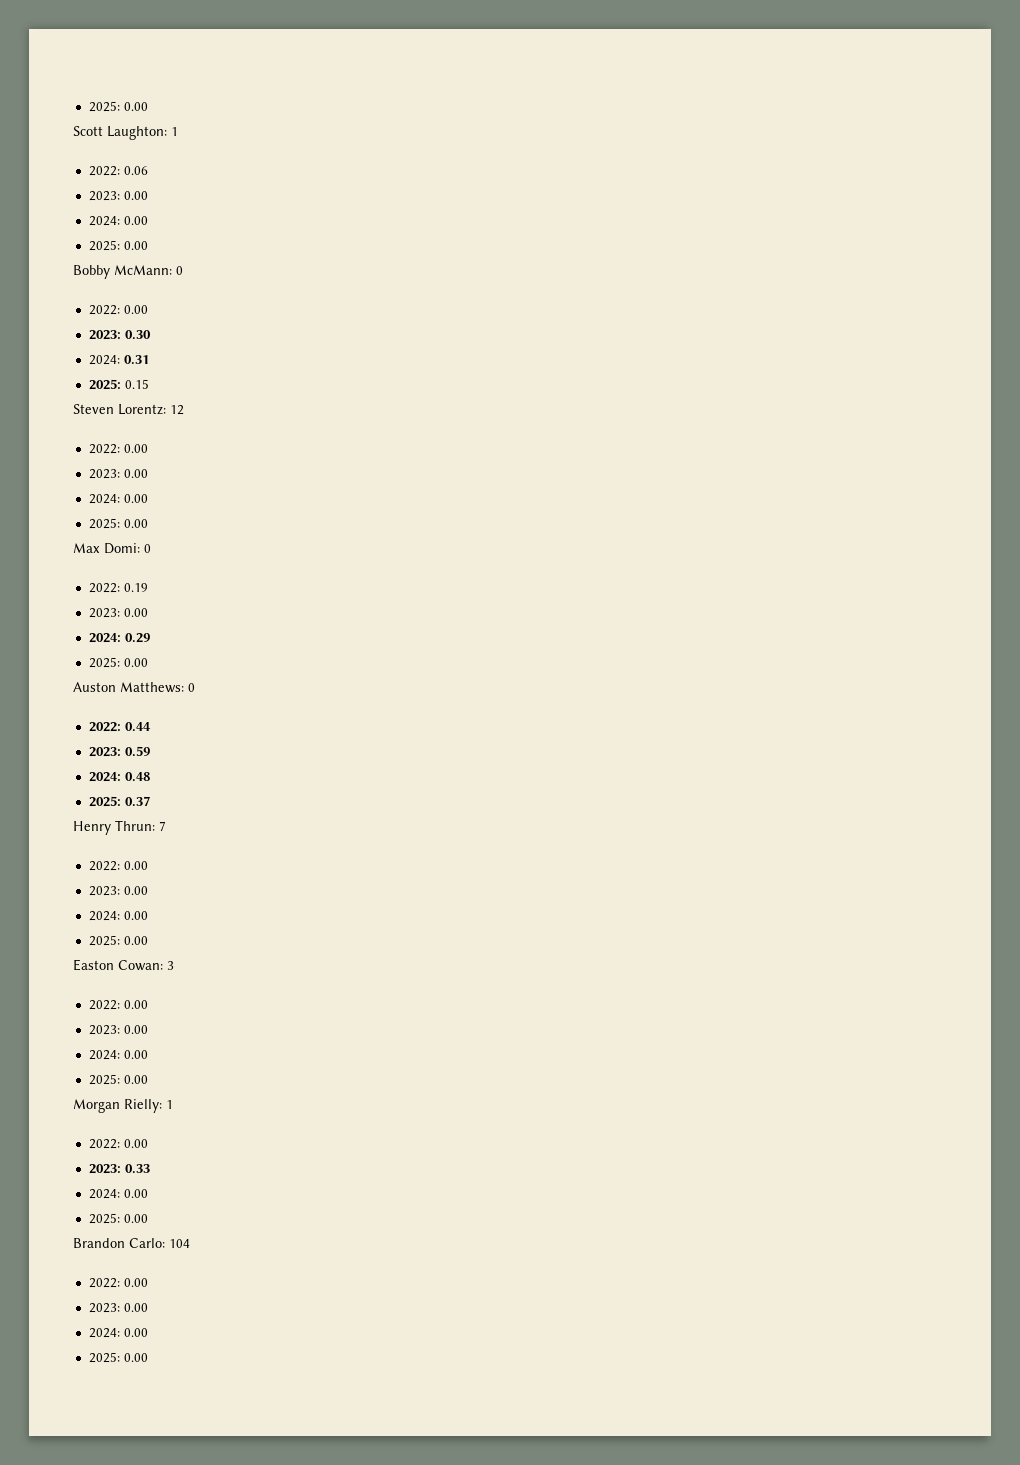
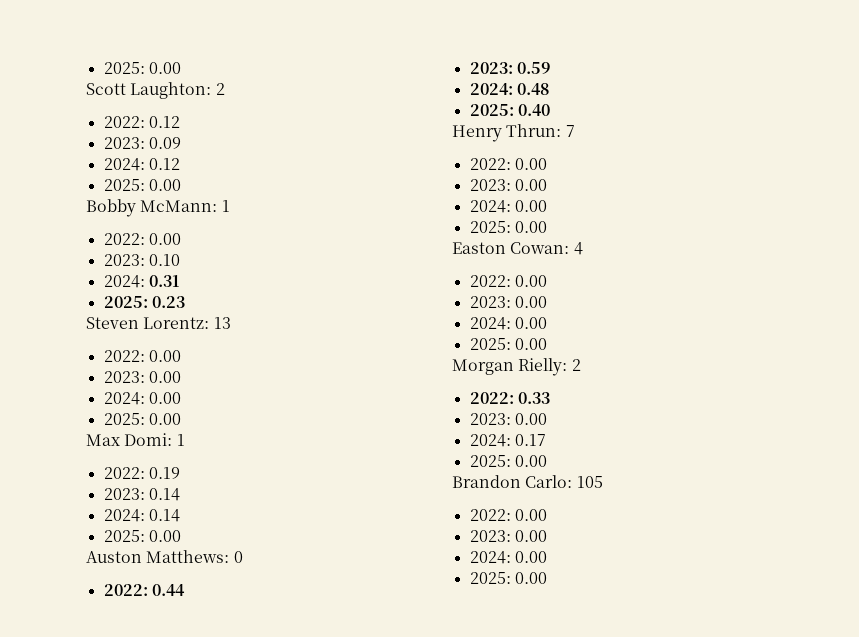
[171,127,178,136] [88,166,148,176] [88,191,148,201] [88,216,148,226] 1 // 2022: 0.06 // 2023: 0.00 // 2024: 0.00 -> [215,83,225,95] [103,116,180,128] [103,137,181,149] [103,158,180,171] 2 // 2022: 0.12 // 2023: 0.09 // 2024: 0.12
[176,266,183,275] [88,305,148,315] [88,330,151,340] 0 // 2022: 0.00 // 2023: 0.30 -> [221,200,230,212] [103,233,181,245] [103,254,180,266] 1 // 2022: 0.00 // 2023: 0.10
[124,379,149,389] 0.15 -> [151,296,185,308] 0.23
[170,405,184,415] 12 -> [213,317,231,329] 13
[144,544,151,553] 0 -> [176,434,185,446] 1
[123,608,148,617] [88,633,150,643] 0.00 // 2024: 0.29 -> [148,488,180,501] [103,509,180,522] 0.14 // 2024: 0.14
[124,796,150,807] 0.37 -> [517,104,550,116] 0.40
[167,961,174,970] 3 -> [573,242,583,255] 4
[166,1100,173,1109] [88,1139,148,1149] [88,1164,150,1174] [88,1189,148,1199] 1 // 2022: 0.00 // 2023: 0.33 // 2024: 0.00 -> [571,359,581,371] [469,392,550,404] [469,413,547,425] [469,434,546,447] 2 // 2022: 0.33 // 2023: 0.00 // 2024: 0.17
[169,1239,190,1248] 104 -> [576,476,603,488] 105

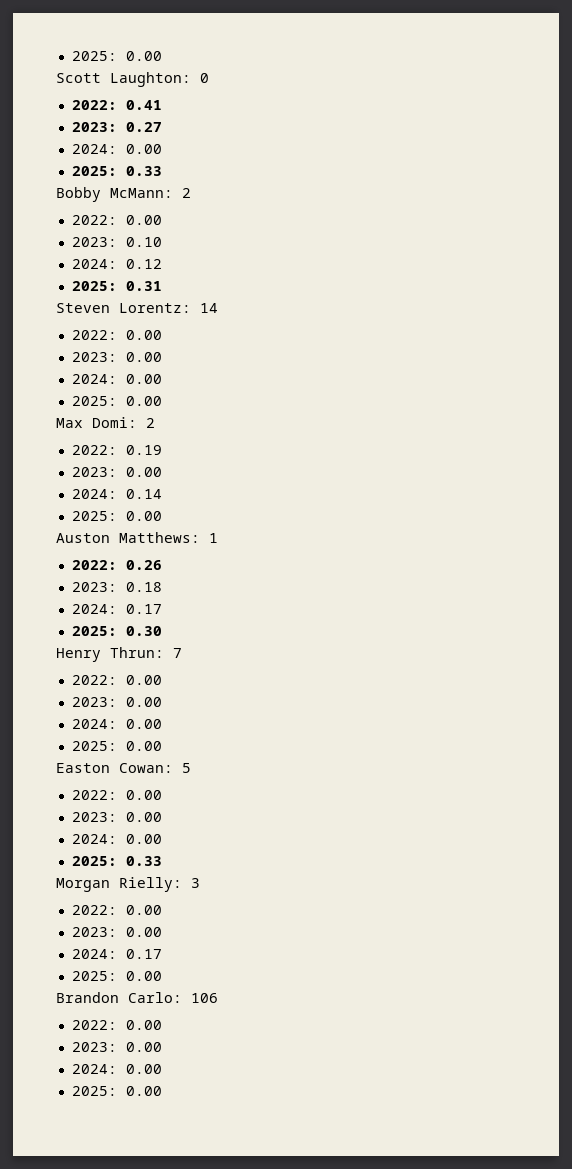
[215,83,225,95] [103,116,180,128] [103,137,181,149] [103,158,180,171] [103,179,181,191] 2 // 2022: 0.12 // 2023: 0.09 // 2024: 0.12 // 2025: 0.00 -> [200,73,209,83] [71,100,162,110] [71,122,162,132] [71,144,162,154] [71,166,162,176] 0 // 2022: 0.41 // 2023: 0.27 // 2024: 0.00 // 2025: 0.33
[221,200,230,212] 1 -> [182,188,191,198] 2
[148,275,179,287] [103,296,185,308] 0.31 // 2025: 0.23 -> [125,259,162,269] [71,281,162,291] 0.12 // 2025: 0.31
[213,317,231,329] 13 -> [200,303,218,313] 14
[176,434,185,446] 1 -> [146,418,155,428] 2
[148,488,180,501] 0.14 -> [125,467,162,477] 0.00
[233,551,243,563] [103,584,185,596] [469,62,551,74] [469,83,550,95] [469,104,550,116] 0 // 2022: 0.44 // 2023: 0.59 // 2024: 0.48 // 2025: 0.40 -> [209,533,218,543] [71,560,162,570] [71,582,162,592] [71,604,162,614] [71,626,162,636] 1 // 2022: 0.26 // 2023: 0.18 // 2024: 0.17 // 2025: 0.30
[573,242,583,255] [469,275,547,287] [469,296,547,308] [469,317,547,330] [469,338,547,350] [452,358,581,376] [469,392,550,404] [469,413,547,425] [469,434,546,447] [469,455,547,467] [452,475,603,488] [469,509,547,521] [469,530,547,542] [469,551,547,564] [469,572,547,584] 4 // 2022: 0.00 // 2023: 0.00 // 2024: 0.00 // 2025: 0.00 // Morgan Rielly: 2 // 2022: 0.33 // 2023: 0.00 // 2024: 0.17 // 2025: 0.00 // Brandon Carlo: 105 // 2022: 0.00 // 2023: 0.00 // 2024: 0.00 // 2025: 0.00 -> [182,763,191,773] [71,790,162,800] [71,812,162,822] [71,834,162,844] [71,856,162,866] [56,877,200,892] [71,905,162,915] [71,927,162,937] [71,949,162,959] [71,971,162,981] [56,992,218,1003] [71,1020,162,1030] [71,1042,162,1052] [71,1064,162,1074] [71,1086,162,1096] 5 // 2022: 0.00 // 2023: 0.00 // 2024: 0.00 // 2025: 0.33 // Morgan Rielly: 3 // 2022: 0.00 // 2023: 0.00 // 2024: 0.17 // 2025: 0.00 // Brandon Carlo: 106 // 2022: 0.00 // 2023: 0.00 // 2024: 0.00 // 2025: 0.00

